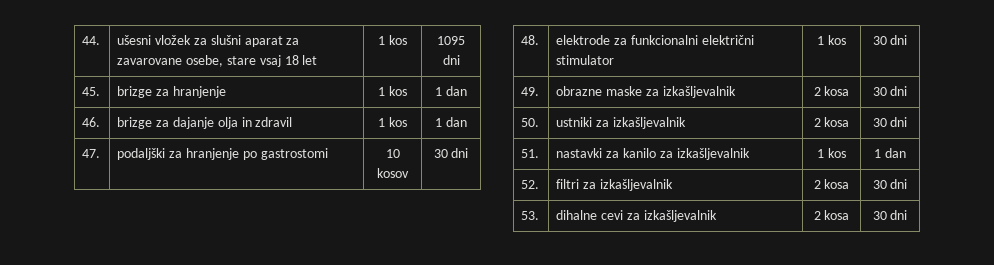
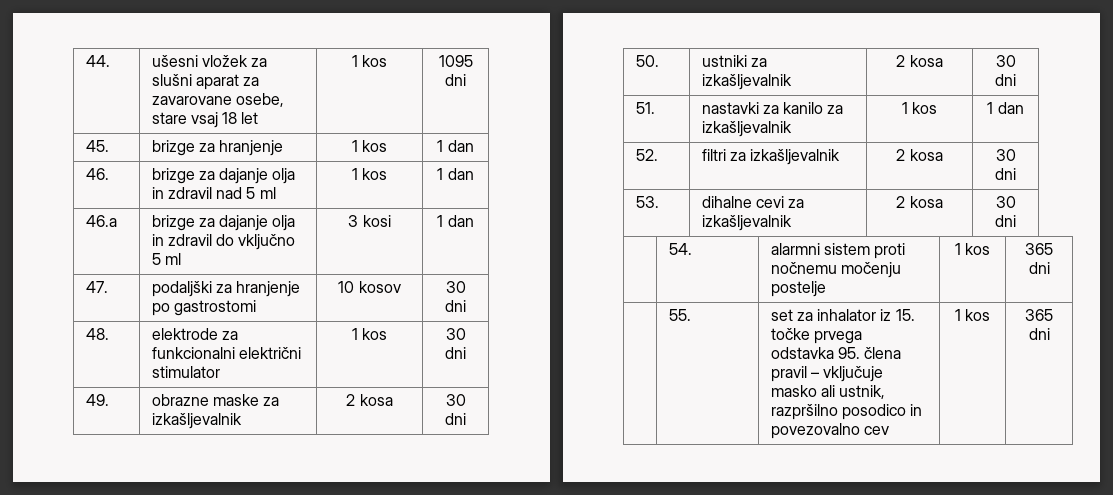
[378,117,407,127] [435,117,467,127] | 1 kos | 1 dan -> [216,187,276,199] [351,168,388,180] [437,168,474,180] [85,215,117,227] [151,215,296,231] [151,234,296,250] [151,253,181,265] [348,215,391,227] [437,215,474,227] nad 5 ml | 1 kos | 1 dan // 46.a | brizge za dajanje olja in zdravil do vključno 5 ml | 3 kosi | 1 dan
(908, 215) none -> [668,243,692,255] [770,243,906,259] [770,262,901,278] [770,281,826,297] [954,243,991,255] [1025,243,1053,255] [1028,262,1050,274] [668,309,691,321] [770,309,915,321] [770,328,862,344] [770,347,902,359] [770,366,884,382] [770,385,886,399] [770,404,923,420] [770,423,889,439] [954,309,991,321] [1025,309,1053,321] [1028,328,1050,340] // | 54. | alarmni sistem proti nočnemu močenju postelje | 1 kos | 365 dni // | 55. | set za inhalator iz 15. točke prvega odstavka 95. člena pravil – vključuje masko ali ustnik, razpršilno posodico in povezovalno cev | 1 kos | 365 dni

